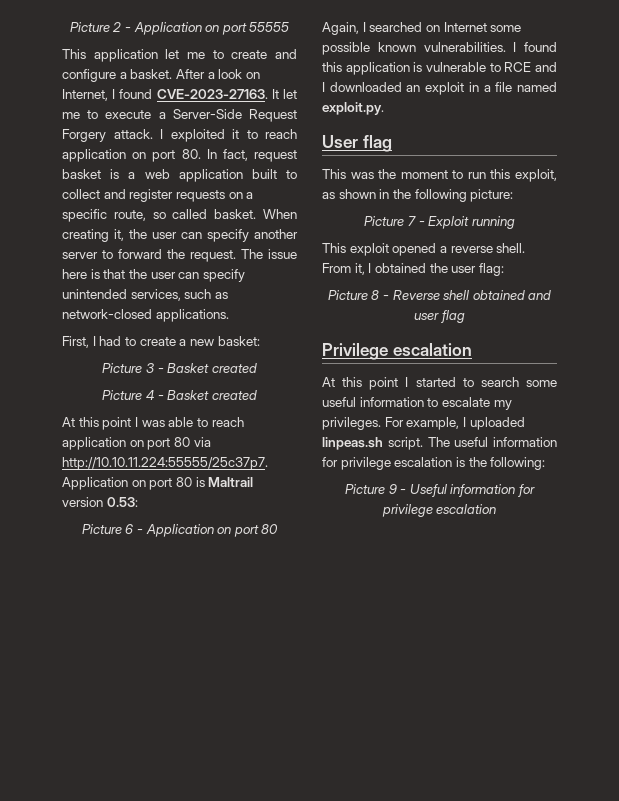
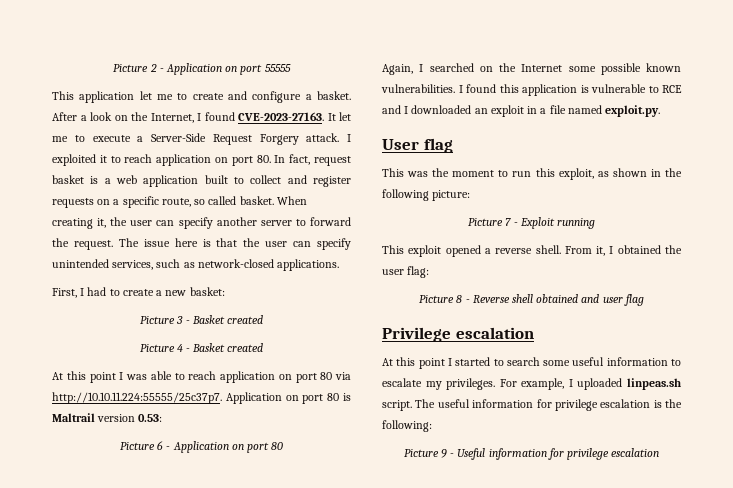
(260, 75) none -> [131,112,148,121] the
(440, 28) none -> [499,63,516,72] the

